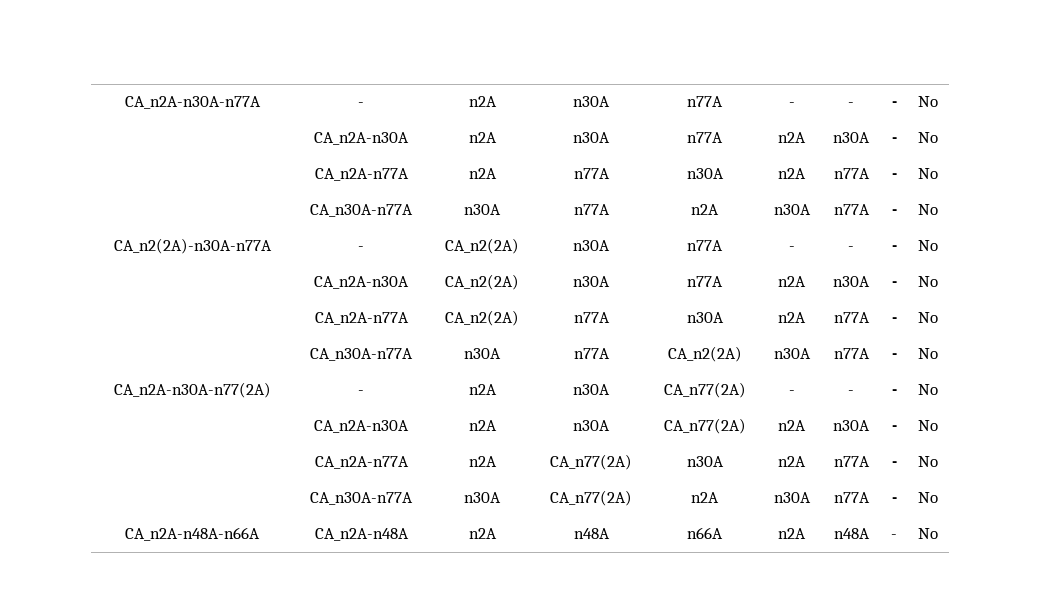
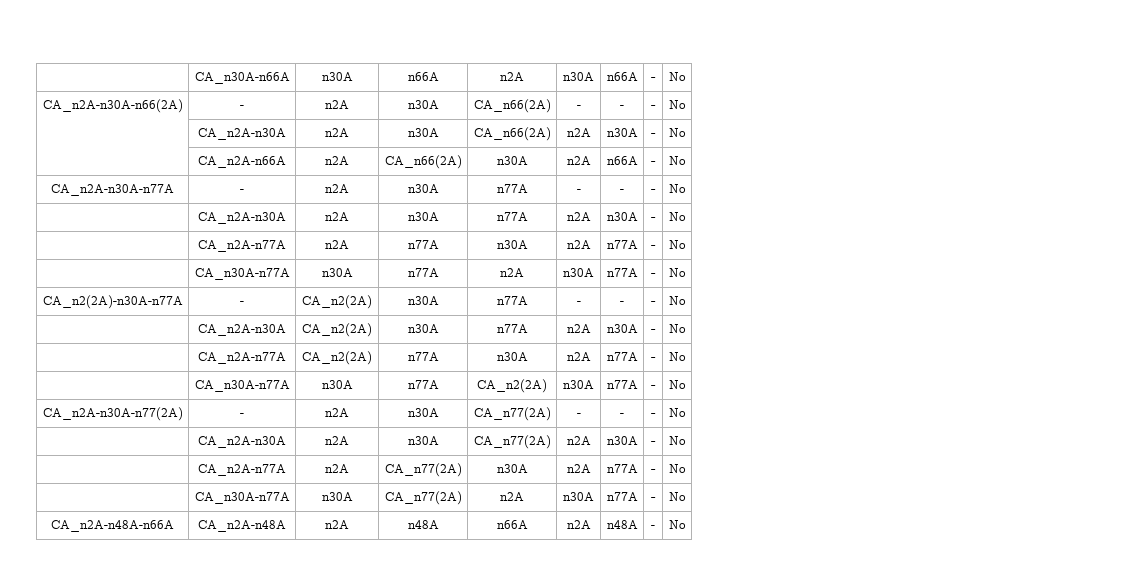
(124, 102) none -> [194,72,290,84] [321,72,353,81] [407,72,439,81] [500,72,524,81] [563,72,594,81] [606,72,638,81] [650,77,656,81] [668,72,686,81] [42,99,183,113] [240,105,244,109] [325,100,349,109] [407,100,439,109] [473,99,551,113] [576,105,581,109] [620,105,624,109] [650,105,656,109] [668,100,686,109] [198,128,286,140] [325,128,349,137] [407,128,439,137] [473,127,551,141] [566,128,591,137] [606,128,638,137] [650,133,656,137] [668,128,686,137] [198,156,286,168] [325,156,349,165] [384,155,462,169] [496,156,528,165] [566,156,591,165] [606,156,638,165] [650,161,656,165] [668,156,686,165] | CA_n30A-n66A | n30A | n66A | n2A | n30A | n66A | - | No // CA_n2A-n30A-n66(2A) | - | n2A | n30A | CA_n66(2A) | - | - | - | No // | CA_n2A-n30A | n2A | n30A | CA_n66(2A) | n2A | n30A | - | No // | CA_n2A-n66A | n2A | CA_n66(2A) | n30A | n2A | n66A | - | No //

